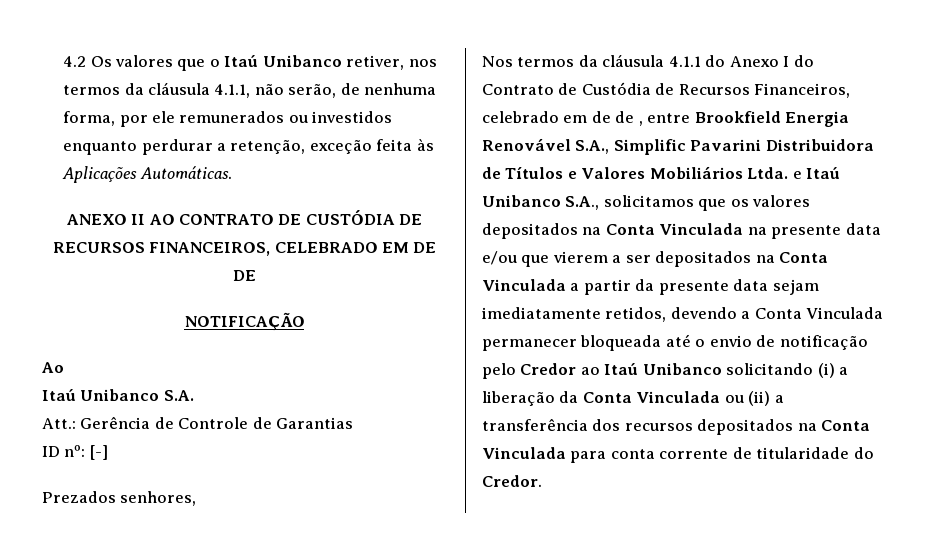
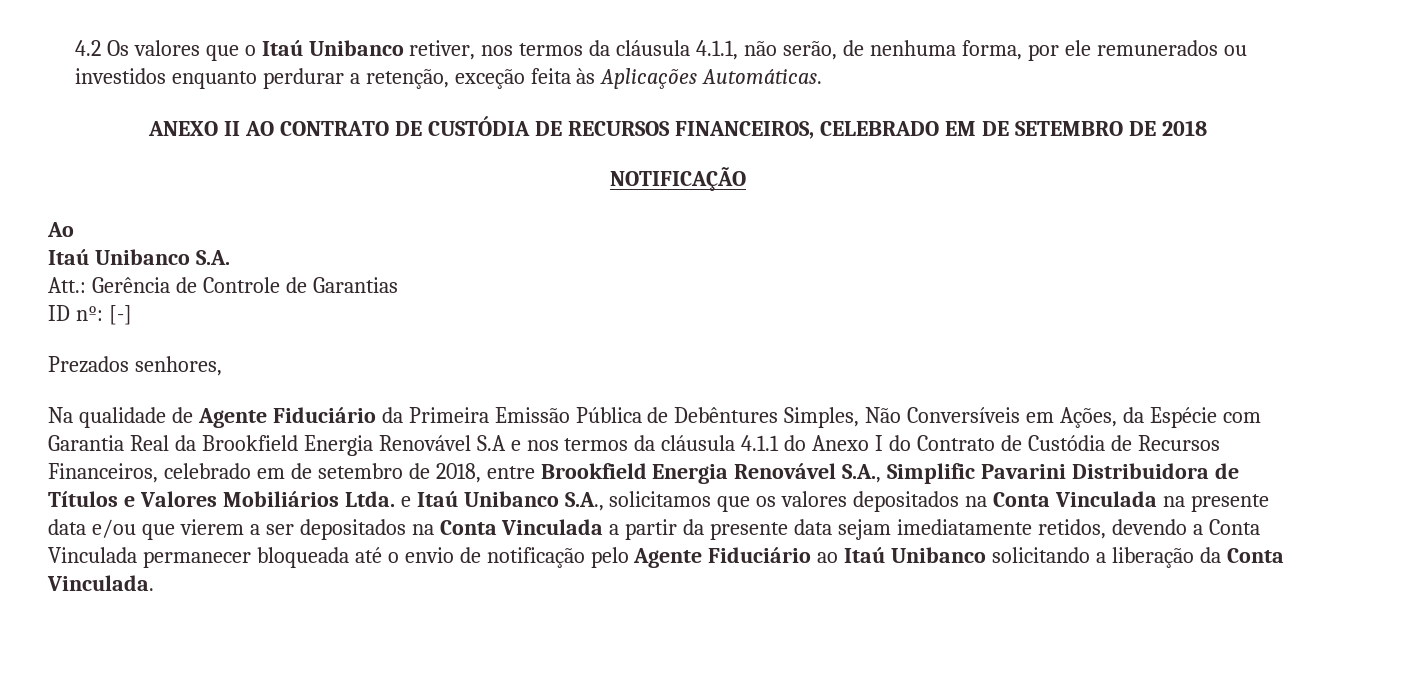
[233,270,256,281] DE -> [1014,120,1207,136] SETEMBRO DE 2018
[482,56,513,67] Nos -> [48,407,1261,428] [48,435,559,456] Na qualidade de Agente Fiduciário da Primeira Emissão Pública de Debêntures Simples, Não Conversíveis em Ações, da Espécie com Garantia Real da Brookfield Energia Renovável S.A e nos
[615,111,643,126] de , -> [317,463,481,483] setembro de 2018,
[520,363,577,375] Credor -> [633,547,812,568] Agente Fiduciário
[817,363,835,378] (i) -> (1091, 555) none
[636,391,784,406] [482,418,871,435] [482,447,874,463] [482,475,542,487] Vinculada ou (ii) a transferência dos recursos depositados na Conta Vinculada para conta corrente de titularidade do Credor. -> [47,575,154,591] Vinculada.

